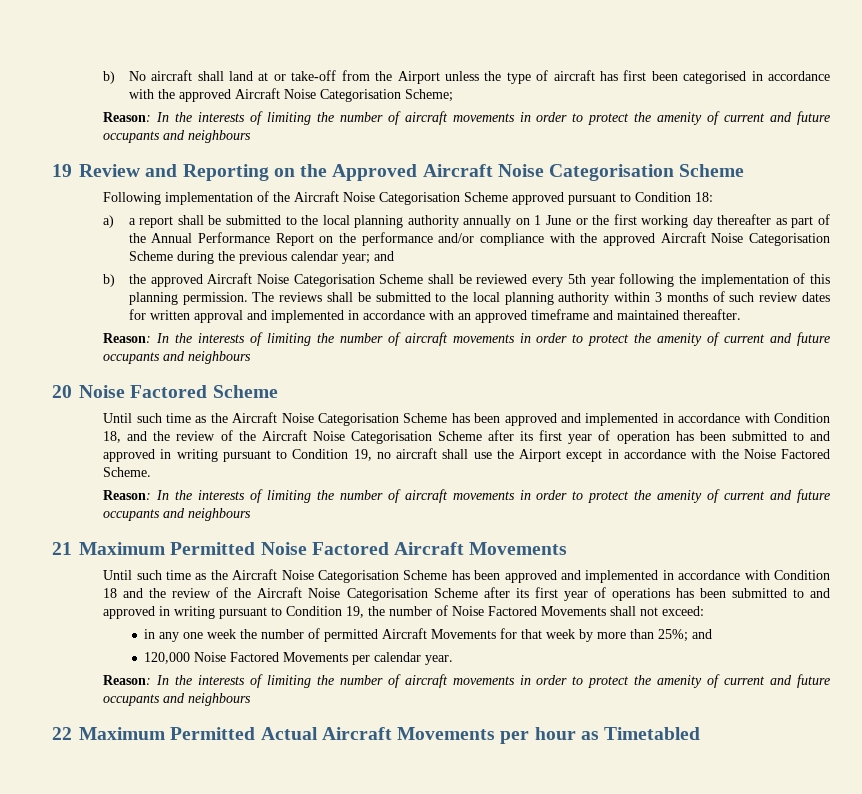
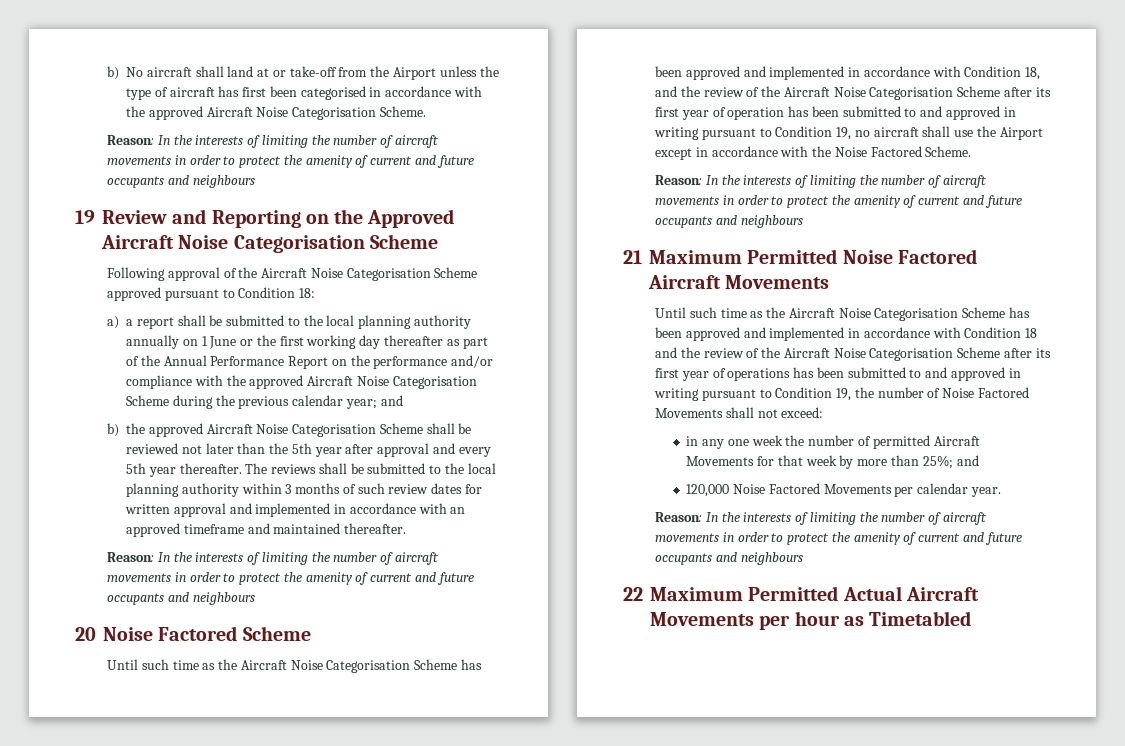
[404,89,453,102] Scheme; -> [379,106,426,117] Scheme.
[165,192,254,205] implementation -> [167,267,220,281] approval
[532,273,830,287] [128,292,248,305] every 5th year following the implementation of this planning permission. -> [181,443,491,457] [125,463,242,477] not later than the 5th year after approval and every 5th year thereafter.

